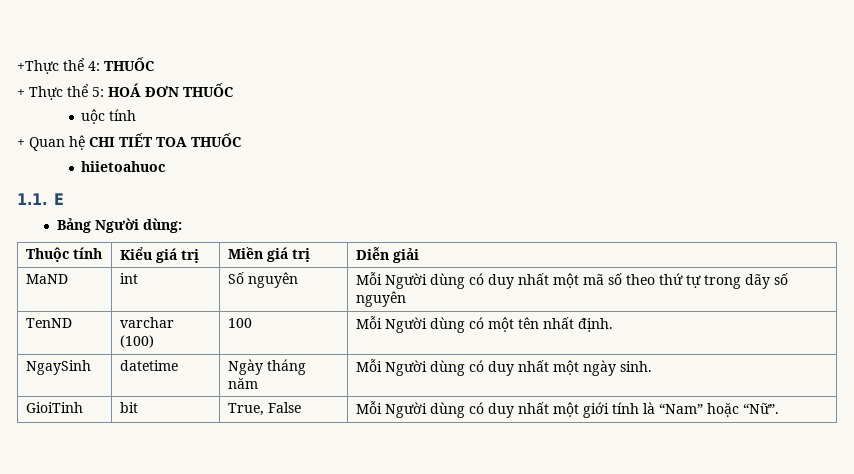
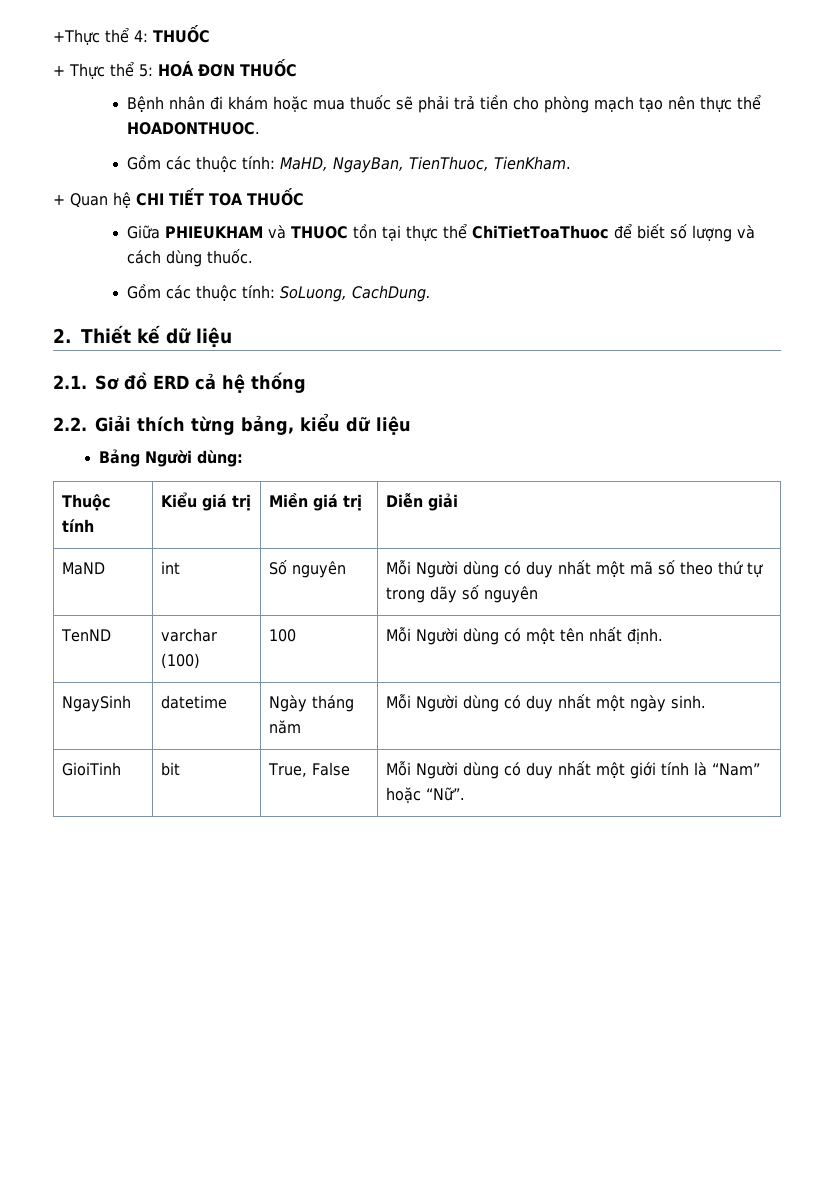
[81,109,137,124] uộc tính -> [127,95,762,113] [127,122,261,135] [127,155,572,173] Bệnh nhân đi khám hoặc mua thuốc sẽ phải trả tiền cho phòng mạch tạo nên thực thể HOADONTHUOC. // Gồm các thuộc tính: MaHD, NgayBan, TienThuoc, TienKham.
[81,161,166,172] [17,193,64,205] hiietoahuoc // 1.1. E -> [127,224,756,242] [127,249,254,267] [127,284,432,302] [53,325,233,348] [53,372,306,393] [53,413,411,435] Giữa PHIEUKHAM và THUOC tồn tại thực thể ChiTietToaThuoc để biết số lượng và cách dùng thuốc. // Gồm các thuộc tính: SoLuong, CachDung. // 2. Thiết kế dữ liệu // 2.1. Sơ đồ ERD cả hệ thống // 2.2. Giải thích từng bảng, kiểu dữ liệu

